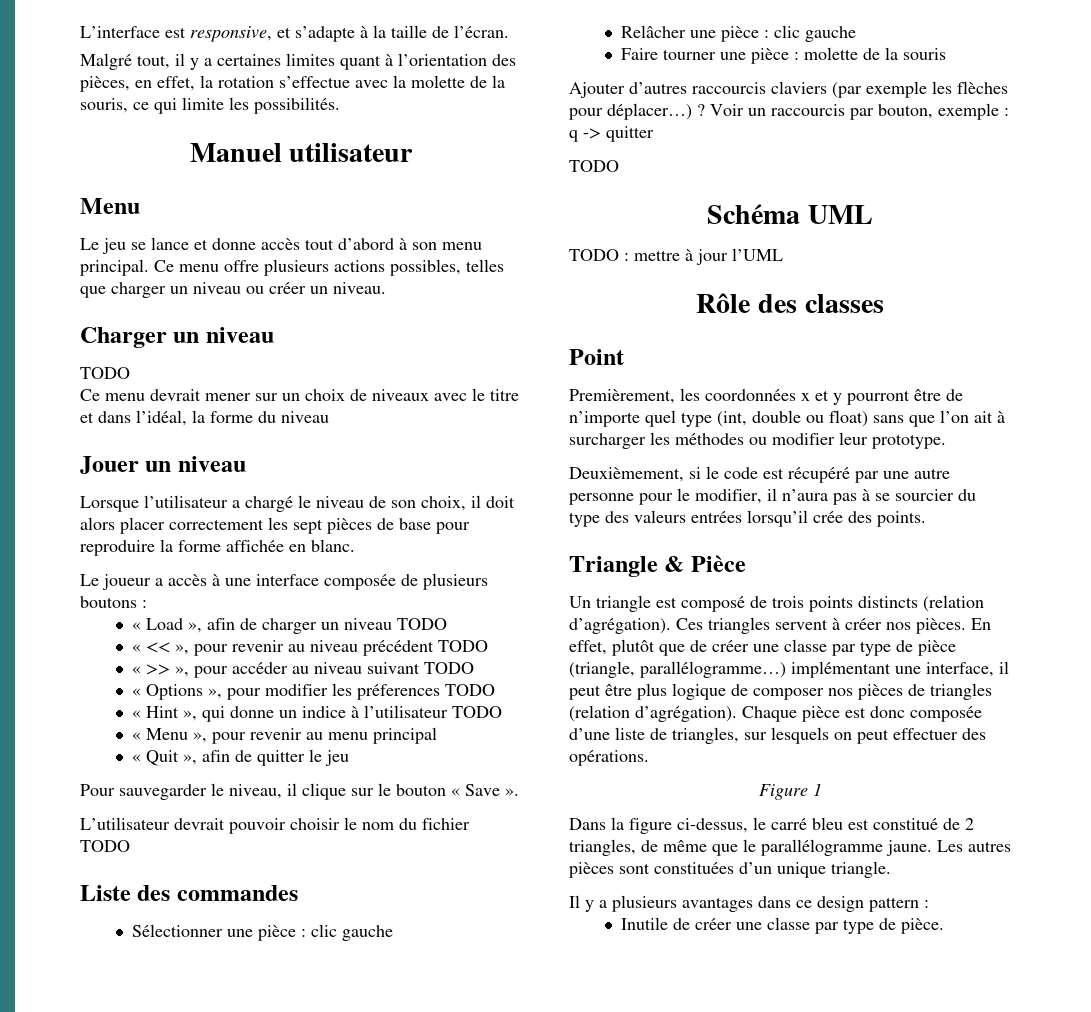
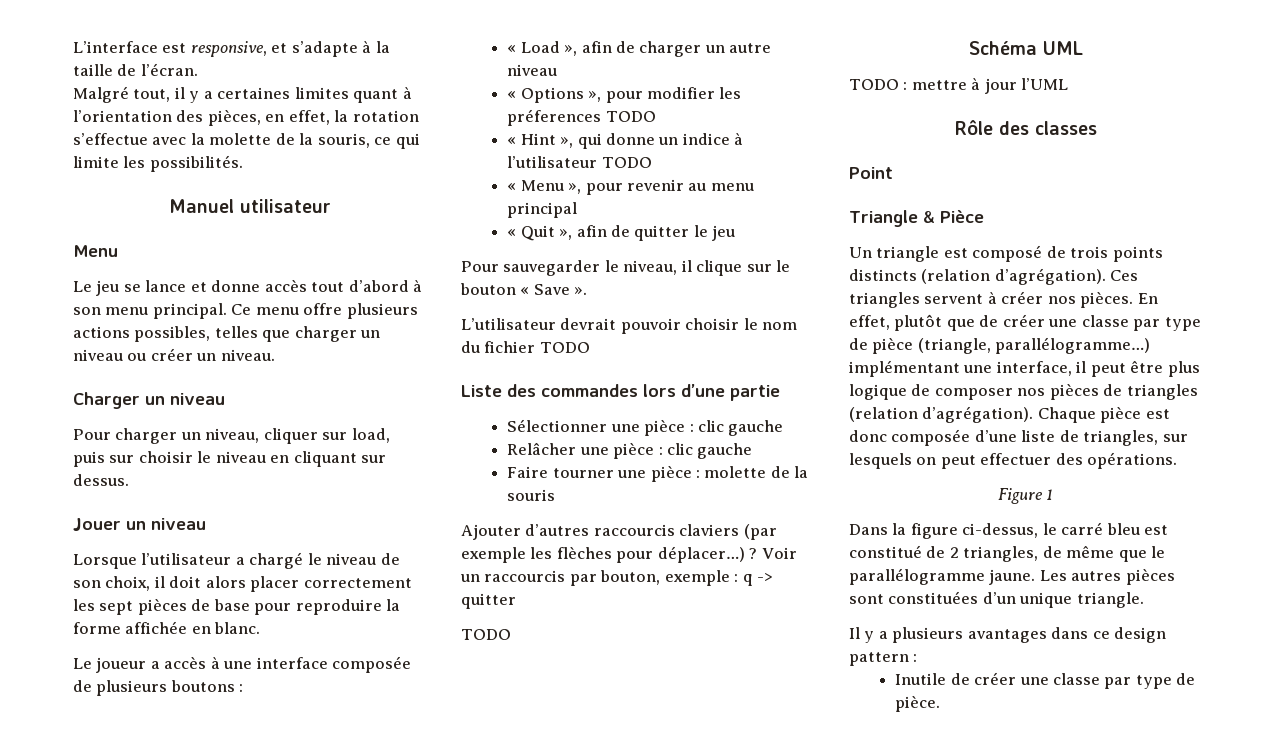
[80,367,130,379] [80,388,519,401] [80,410,329,426] TODO // Ce menu devrait mener sur un choix de niveaux avec le titre et dans l’idéal, la forme du niveau -> [73,428,390,444] [73,451,387,467] [73,474,129,486] Pour charger un niveau, cliquer sur load, puis sur choisir le niveau en cliquant sur dessus.
[344,618,448,630] [132,640,489,656] [132,662,475,678] niveau TODO // « << », pour revenir au niveau précédent TODO // « >> », pour accéder au niveau suivant TODO -> [729,43,772,53] [507,64,558,76] autre niveau
(298, 893) none -> [643,384,780,401] lors d’une partie
[569,388,963,405] [569,410,1005,427] [569,432,946,449] [569,466,950,483] [569,488,976,505] [569,510,926,527] // Premièrement, les coordonnées x et y pourront être de n’importe quel type (int, double ou float) sans que l’on ait à surcharger les méthodes ou modifier leur prototype. // Deuxièmement, si le code est récupéré par une autre personne pour le modifier, il n’aura pas à se sourcier du type des valeurs entrées lorsqu’il crée des points. -> (893, 173) none

